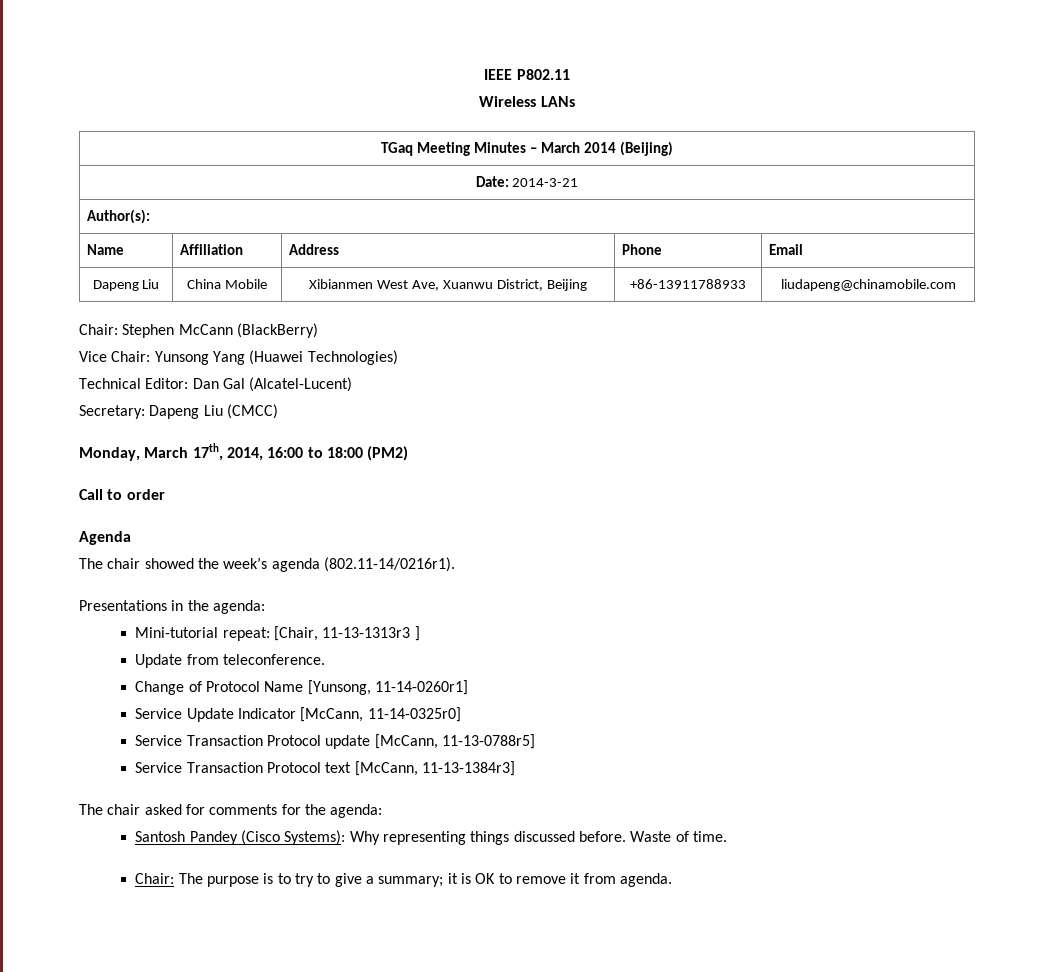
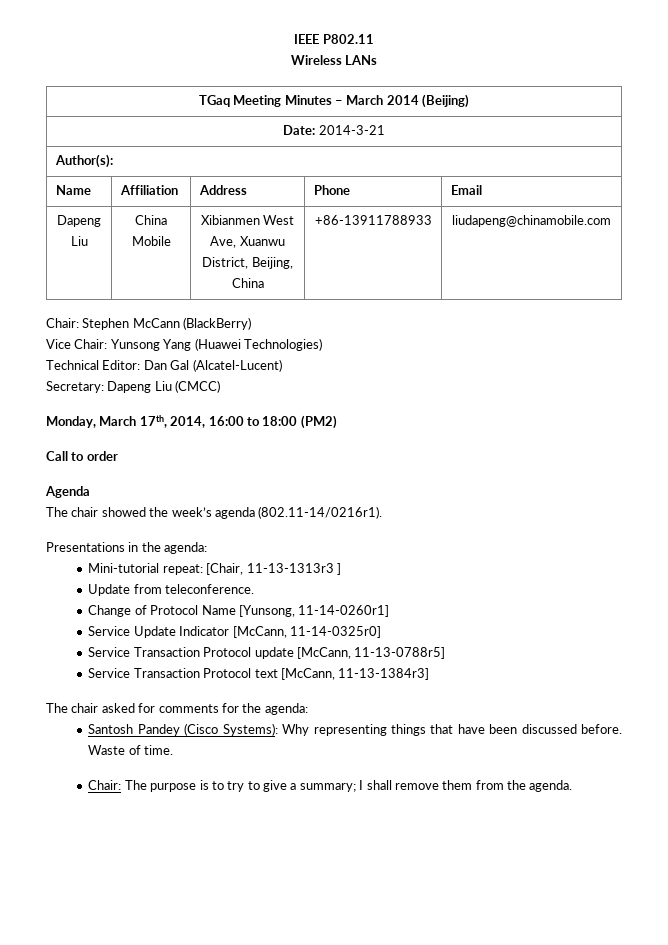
[546,279,587,291] Beijing -> [251,257,293,269] [231,278,264,288] Beijing, China
(510, 838) none -> [430,724,518,734] that have been
[447,873,616,884] it is OK to remove it from -> [359,780,527,790] I shall remove them from the

